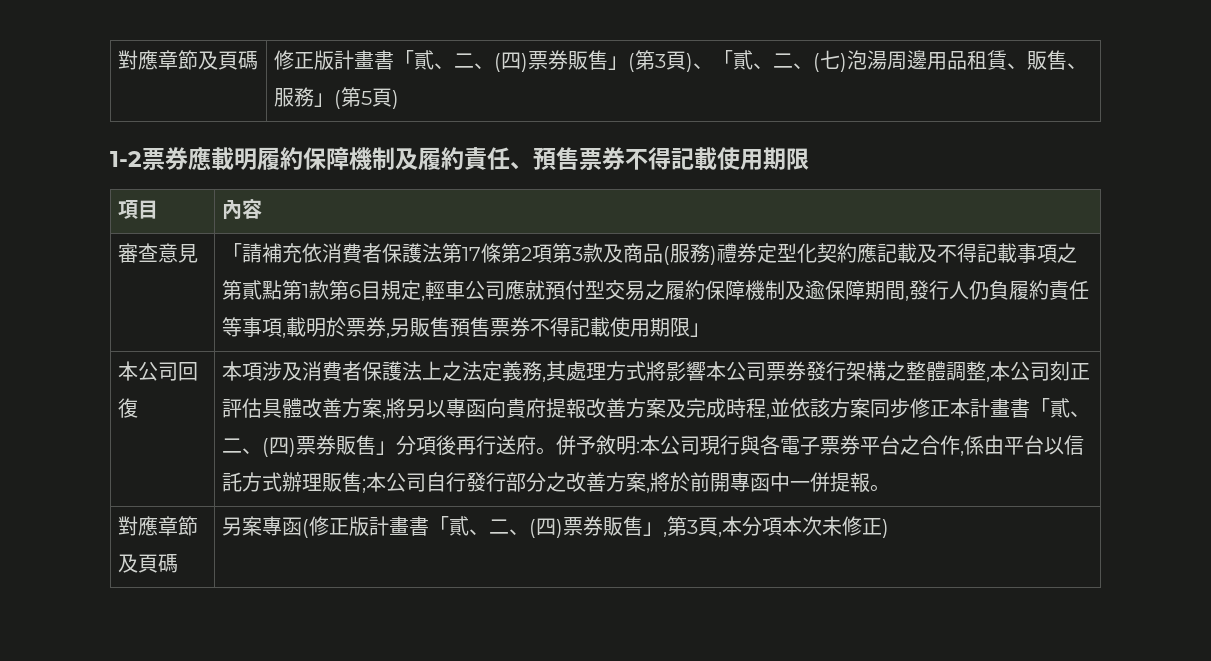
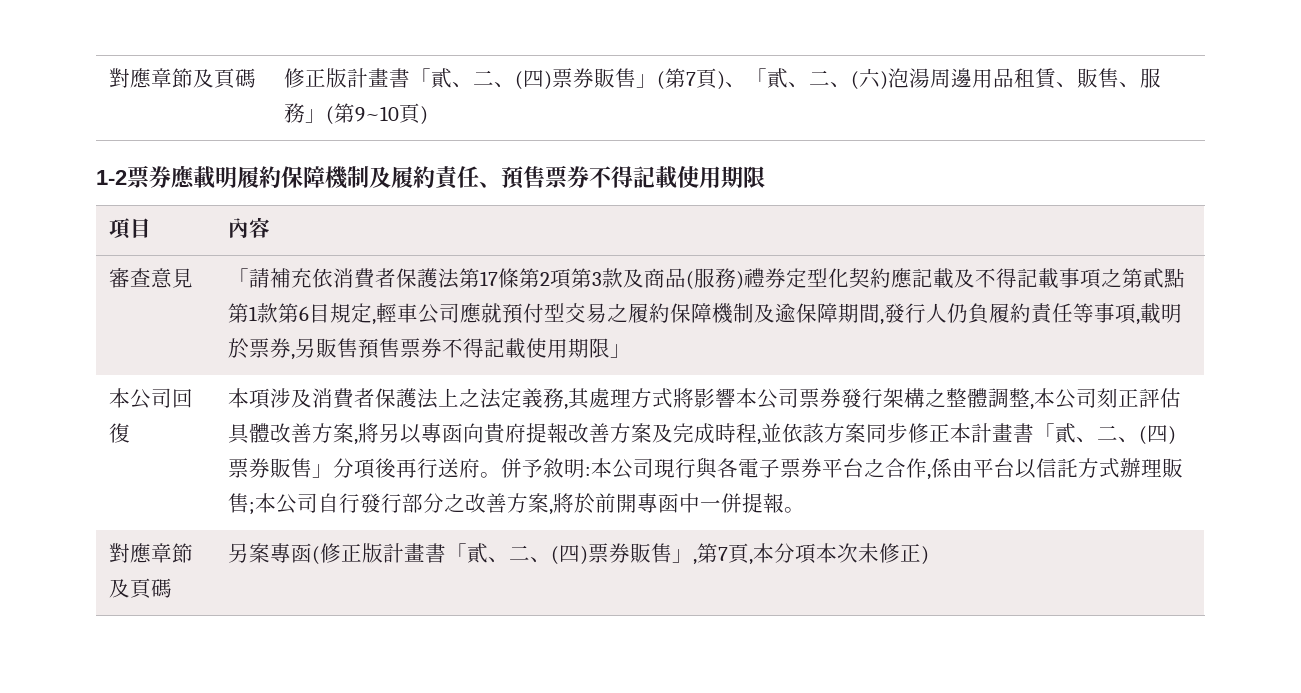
[655,54,667,68] 3 -> [686,72,697,86] 7
[820,50,841,69] 七 -> [859,68,881,88] 六
[361,91,373,105] 5 -> [355,106,400,122] 9~10
[687,520,699,534] 3 -> [718,547,729,561] 7

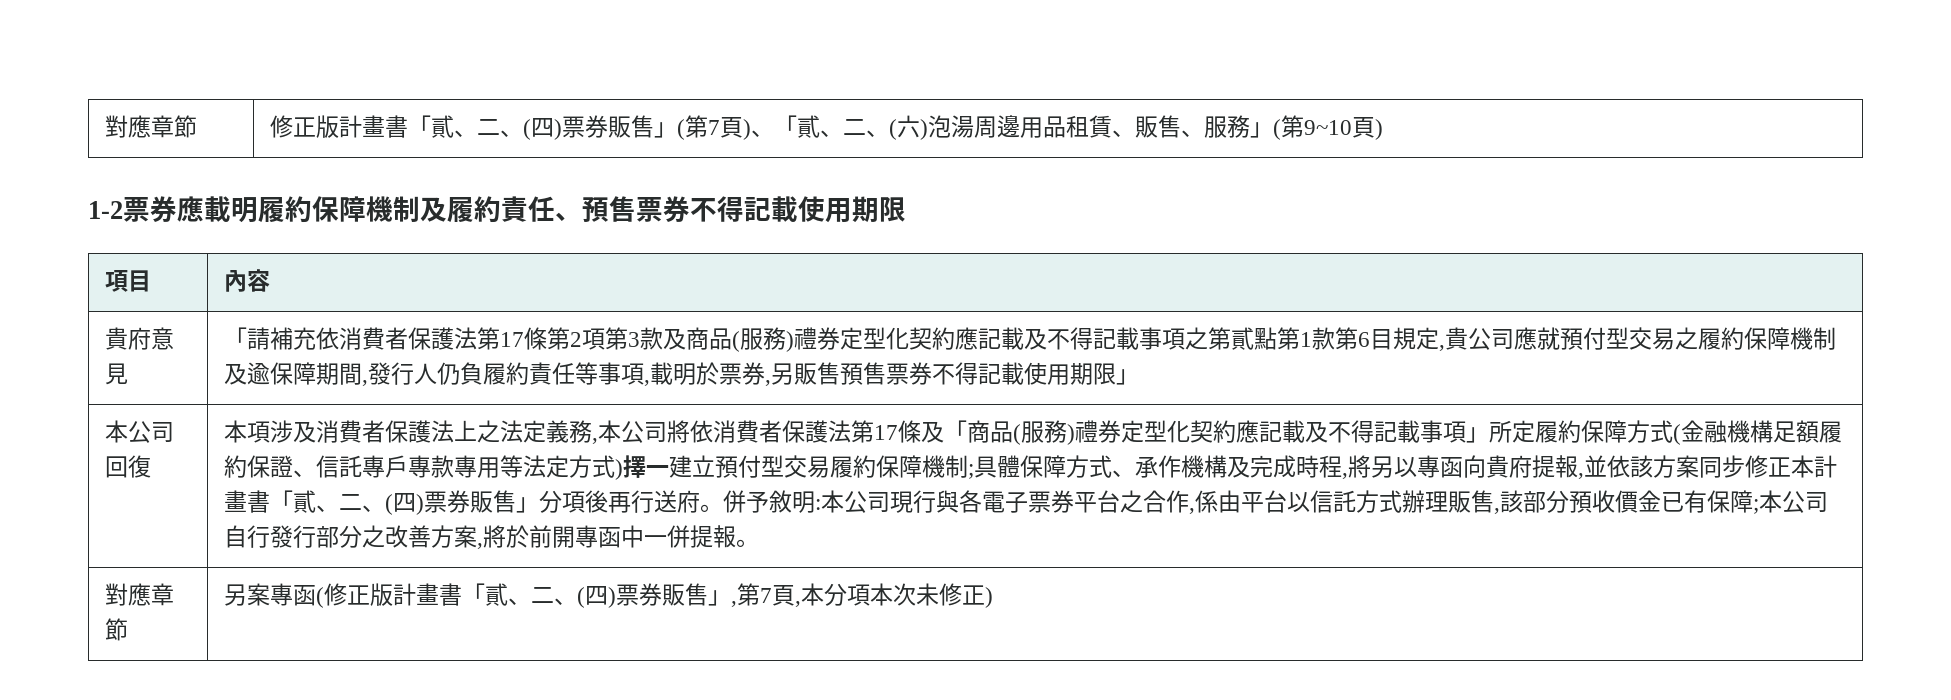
[109,68,257,89] 對應章節及頁碼 -> [105,115,198,138] 對應章節
[109,268,152,288] 審查 -> [105,327,152,350] 貴府
[376,303,419,323] 輕車 -> [1445,327,1469,350] 貴
[568,388,1182,410] [228,423,355,444] 其處理方式將影響本公司票券發行架構之整體調整,本公司刻正評估具體改善方案 -> [598,420,1843,445] [224,455,1343,480] 本公司將依消費者保護法第17條及「商品(服務)禮券定型化契約應記載及不得記載事項」所定履約保障方式(金融機構足額履約保證、信託專戶專款專用等法定方式)擇一建立預付型交易履約保障機制;具體保障方式、承作機構及完成時程
[568,423,758,444] 改善方案及完成時程 -> (1579, 466) none
(250, 503) none -> [1494,490,1754,514] ,該部分預收價金已有保障
[109,578,173,599] 及頁碼 -> (129, 629) none

